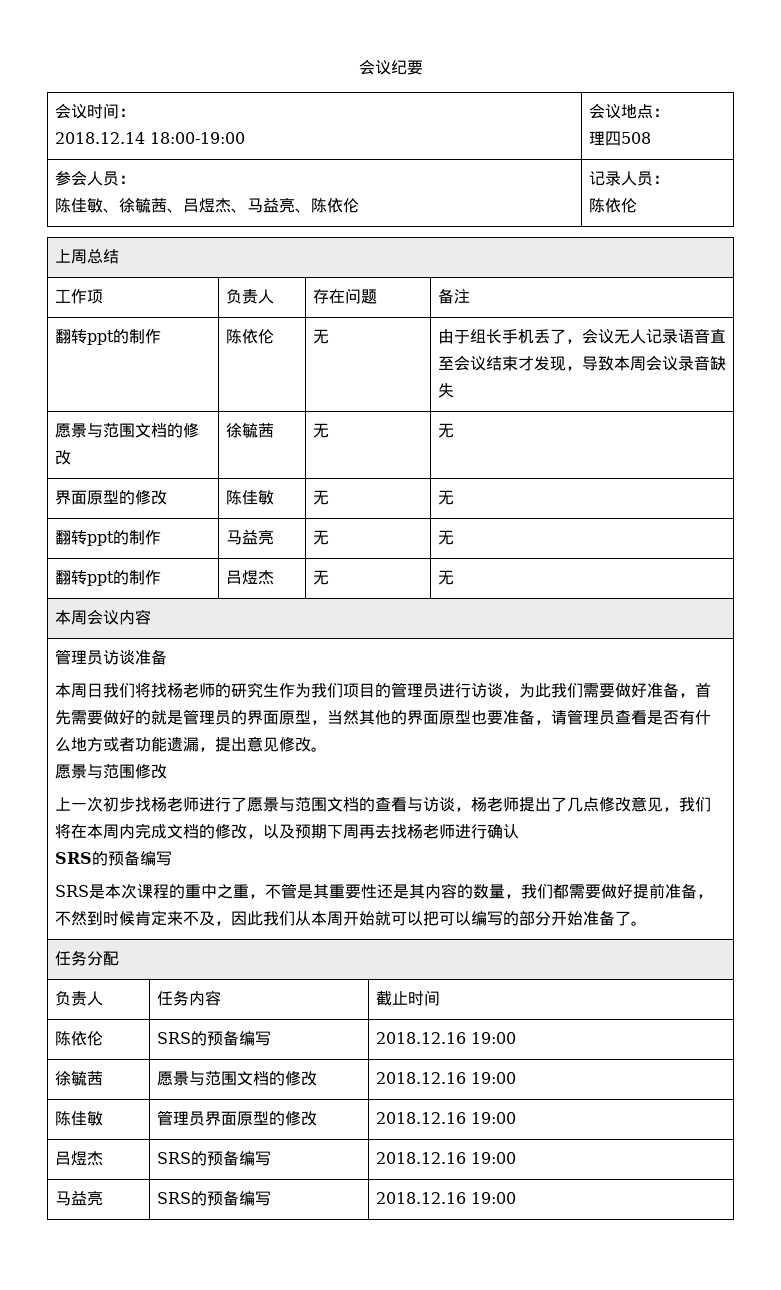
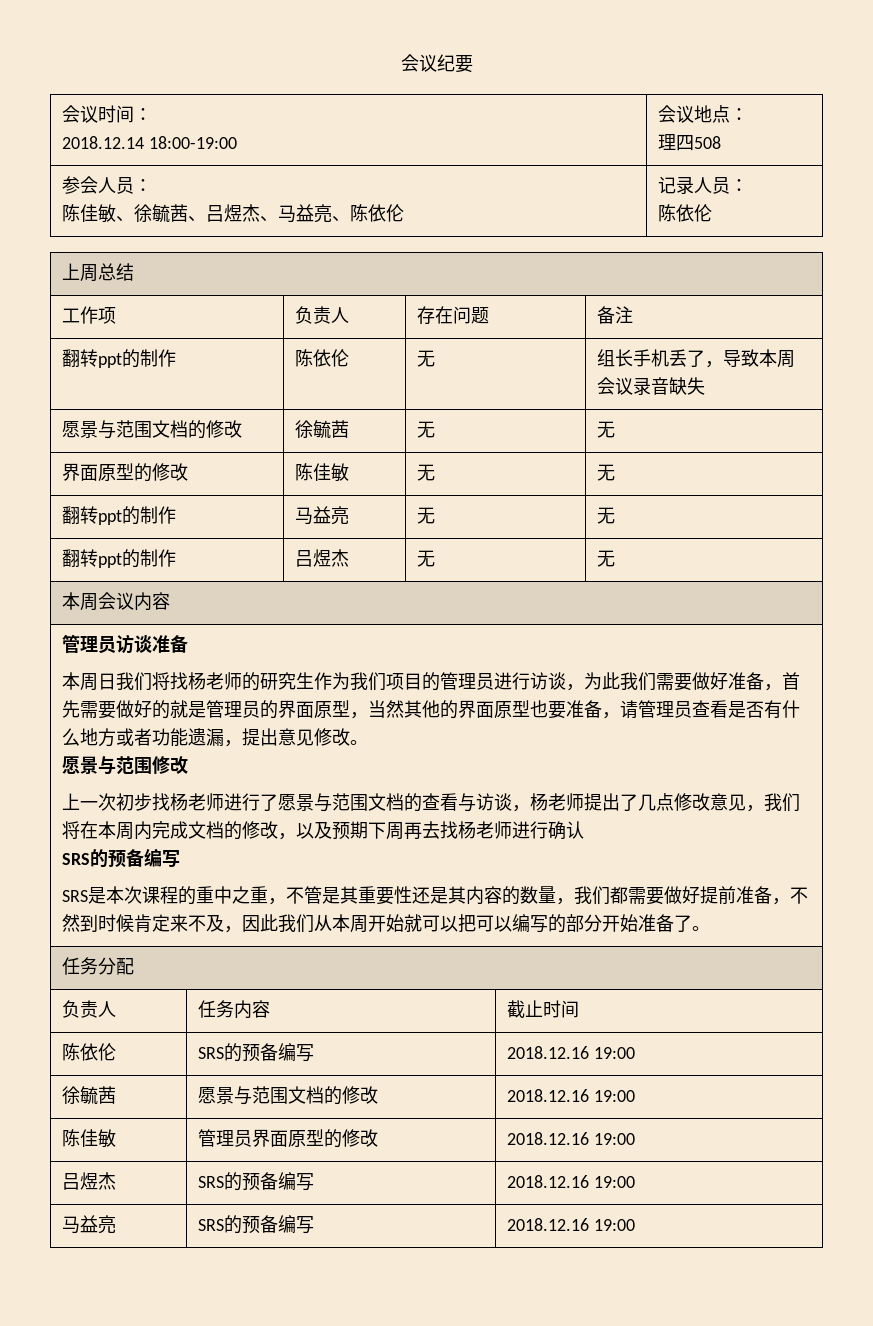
[437,329,470,344] 由于 -> (435, 358) none
[581,328,726,344] [437,355,582,371] 会议无人记录语音直至会议结束才发现， -> (723, 364) none

